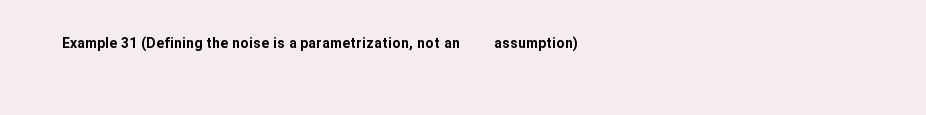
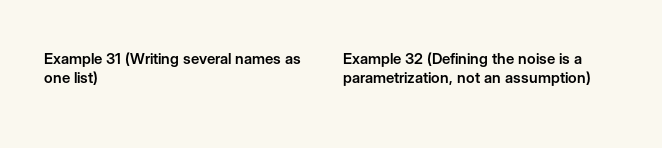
(137, 42) none -> [125,52,302,67] [44,71,99,85] [343,53,424,67] (Writing several names as one list) // Example 32

